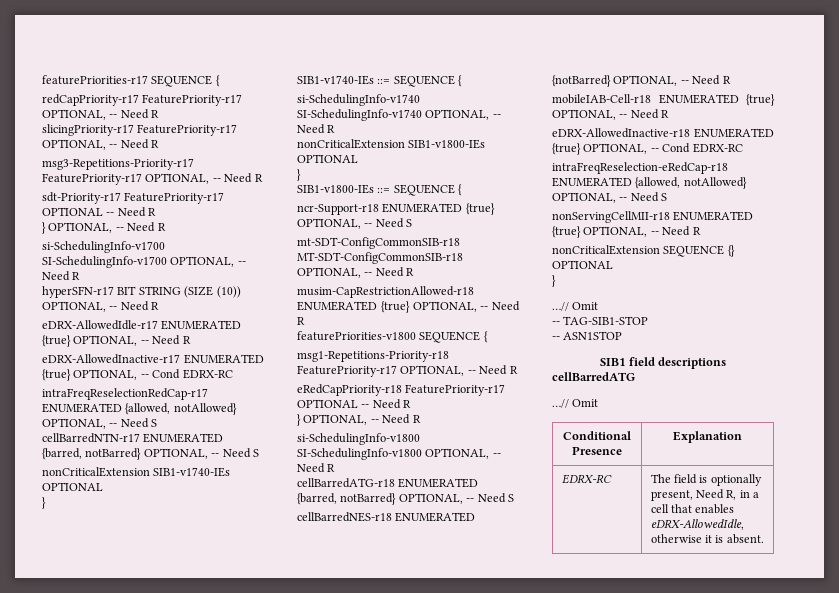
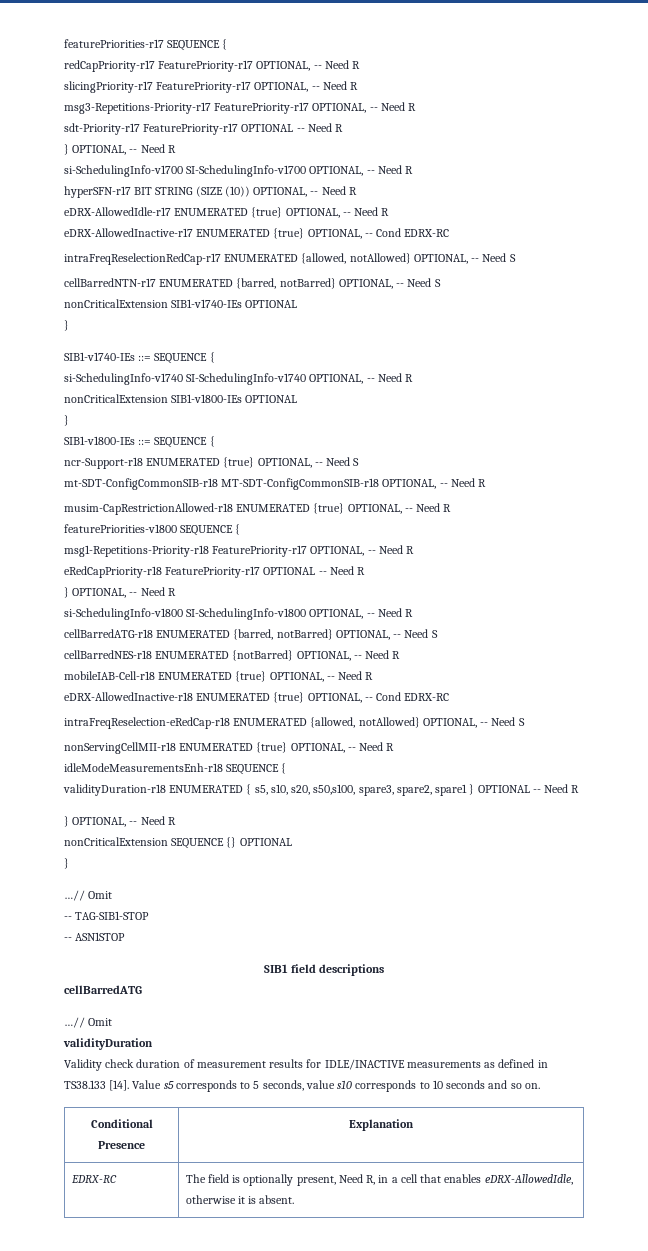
(701, 231) none -> [64,763,287,775] [63,784,580,796] [64,816,176,827] // idleModeMeasurementsEnh-r18 SEQUENCE { // validityDuration-r18 ENUMERATED { s5, s10, s20, s50,s100, spare3, spare2, spare1 } OPTIONAL -- Need R // } OPTIONAL, -- Need R
(599, 403) none -> [63,1038,153,1050] [64,1059,548,1071] [64,1080,540,1092] // validityDuration // Validity check duration of measurement results for IDLE/INACTIVE measurements as defined in TS38.133 [14]. Value s5 corresponds to 5 seconds, value s10 corresponds to 10 seconds and so on.

